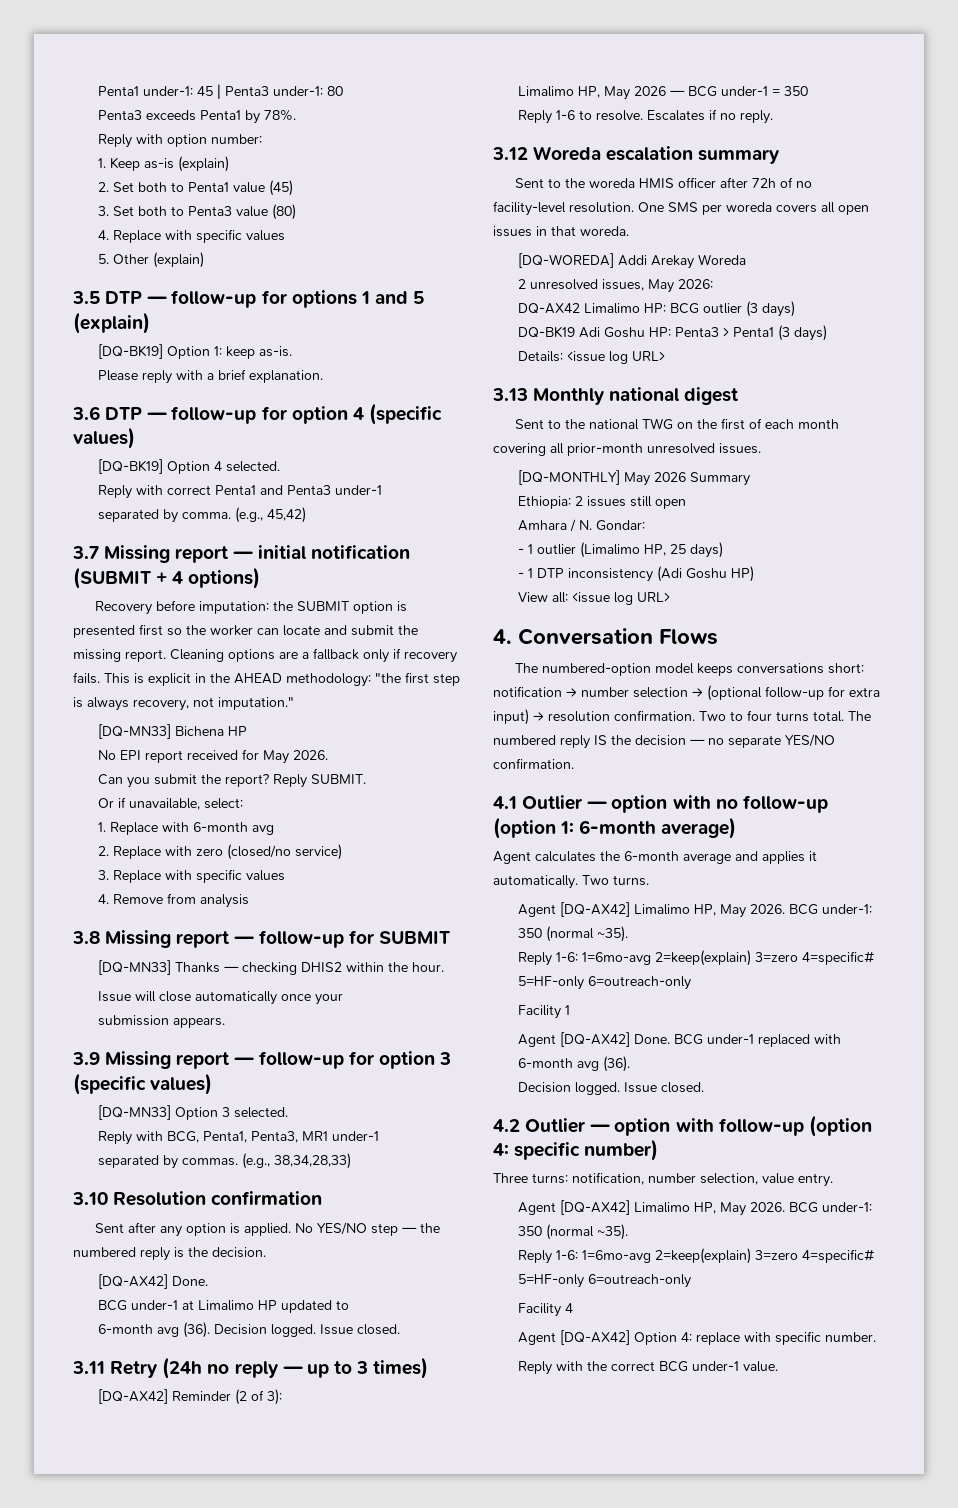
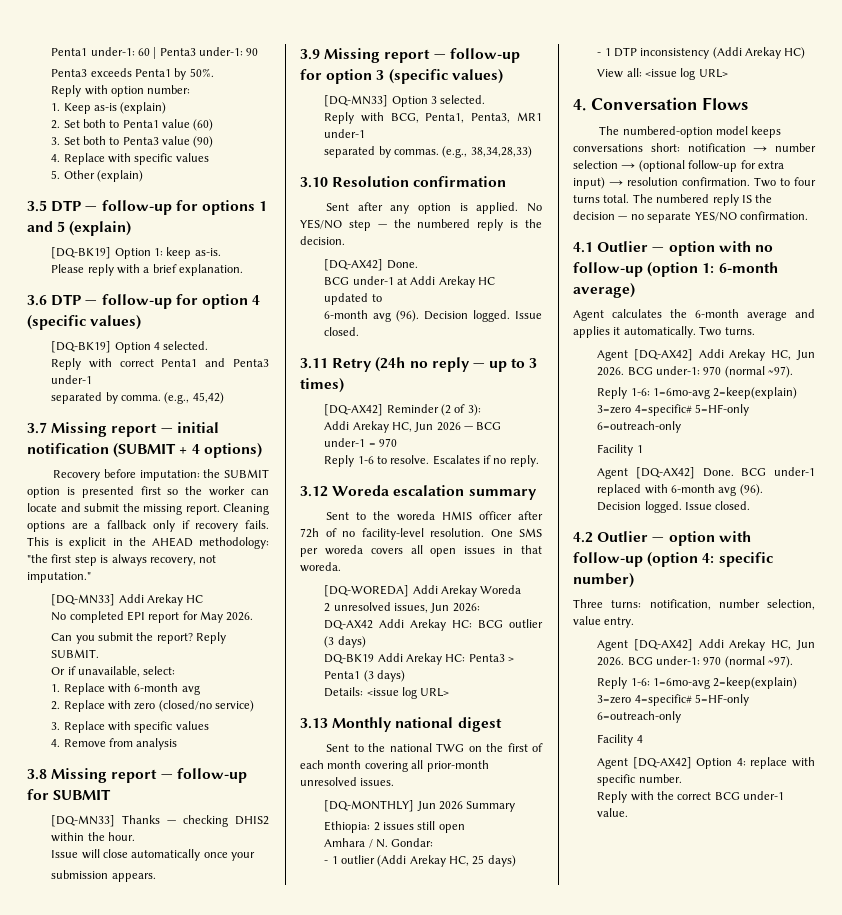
[197,86,214,96] 45 -> [137,48,150,56] 60
[327,86,344,96] 80 -> [246,48,259,56] 90
[264,109,297,121] 78%. -> [189,68,214,77] 50%.
[269,180,294,196] (45) -> [193,119,214,131] (60)
[272,204,297,220] (80) -> [193,136,214,148] (90)
[175,726,248,736] [98,750,117,760] Bichena HP // No -> [118,594,204,606] [51,611,124,623] Addi Arekay HC // No completed
[187,750,239,760] received -> (180, 617) none
[198,1300,278,1311] Limalimo HP -> [410,276,496,288] Addi Arekay HC
[183,1322,211,1338] (36). -> [396,310,420,322] (96).
[518,86,631,100] Limalimo HP, May -> [324,421,434,433] Addi Arekay HC, Jun
[784,86,809,96] 350 -> [378,438,397,447] 970
[648,279,675,293] May -> [430,603,450,613] Jun
[584,303,667,314] Limalimo HP: -> [379,619,473,631] Addi Arekay HC:
[579,327,672,338] Adi Goshu HP: -> [377,653,466,665] Addi Arekay HC:
[624,472,651,486] May -> [416,801,436,811] Jun
[580,542,667,558] (Limalimo HP, -> [377,855,470,867] (Addi Arekay HC,
[657,566,755,582] (Adi Goshu HP) -> [712,47,806,59] (Addi Arekay HC)
[634,904,873,918] [518,926,629,942] Limalimo HP, May 2026. BCG under-1: 350 (normal ~35). -> [698,349,815,361] [597,366,794,378] Addi Arekay HC, Jun 2026. BCG under-1: 970 (normal ~97).
[603,1056,631,1072] (36). -> [739,484,763,496] (96).
[634,1202,873,1216] [518,1224,629,1240] Limalimo HP, May 2026. BCG under-1: 350 (normal ~35). -> [698,639,815,651] [597,656,794,668] Addi Arekay HC, Jun 2026. BCG under-1: 970 (normal ~97).

